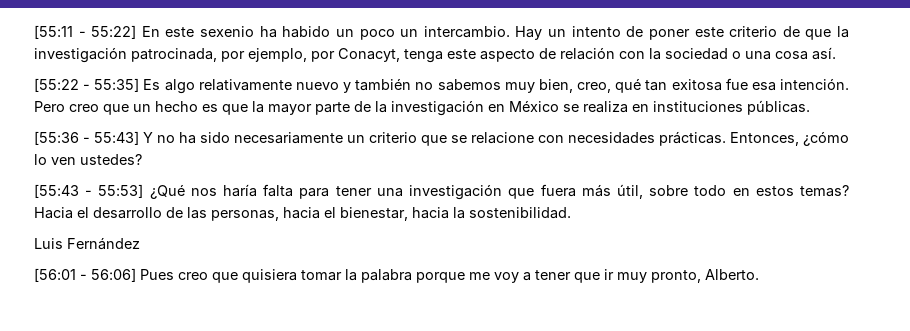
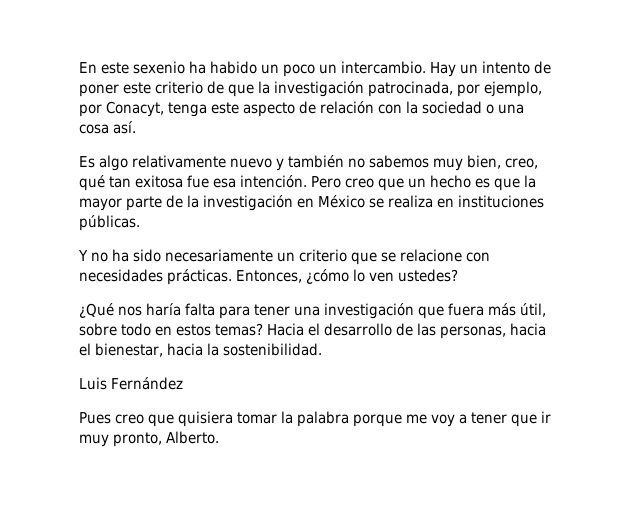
[34,25,137,39] [55:11 - 55:22] -> (79, 67) none
[34,78,140,92] [55:22 - 55:35] -> (136, 127) none
[34,131,139,145] [55:36 - 55:43] -> (140, 223) none
[34,184,144,198] [55:43 - 55:53] -> (458, 275) none
[34,268,136,282] [56:01 - 56:06] -> (183, 383) none

